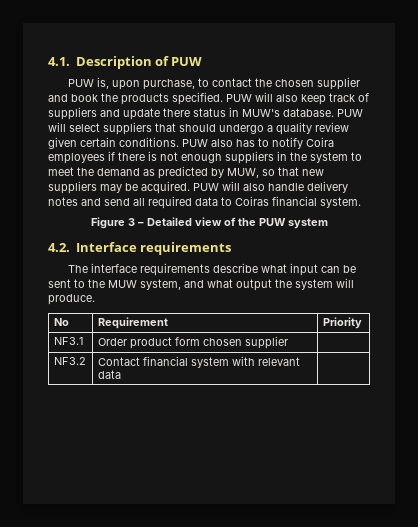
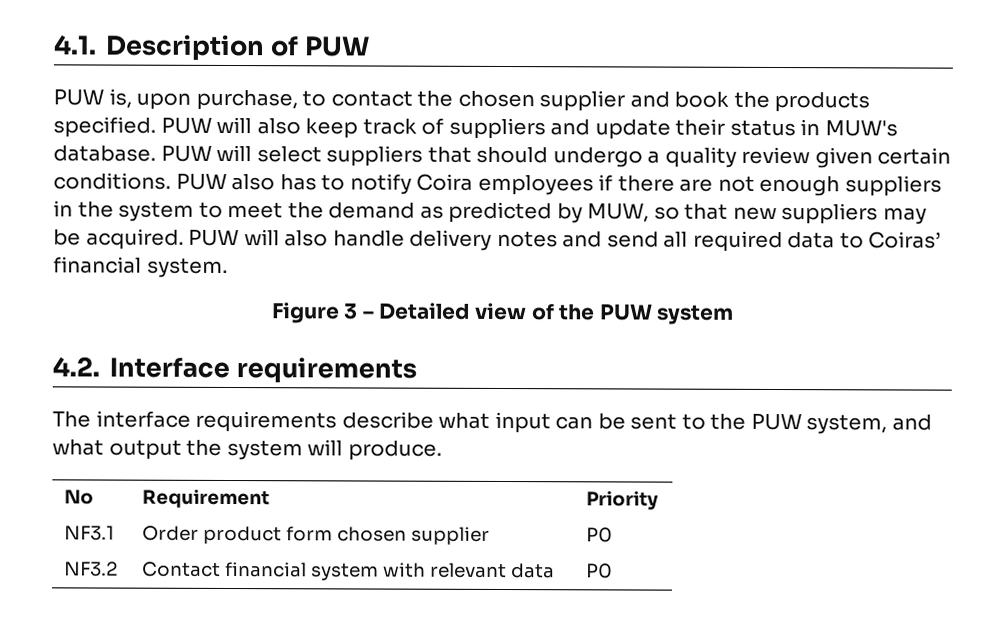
[163,108,190,117] there -> [675,118,726,136] their
[148,151,157,161] is -> [679,178,714,192] are
[235,196,269,206] Coiras -> [868,231,942,249] Coiras’
[108,280,137,288] MUW -> [750,412,802,431] PUW
(288, 342) none -> [586,527,614,543] P0
(121, 374) none -> [586,563,614,579] P0

